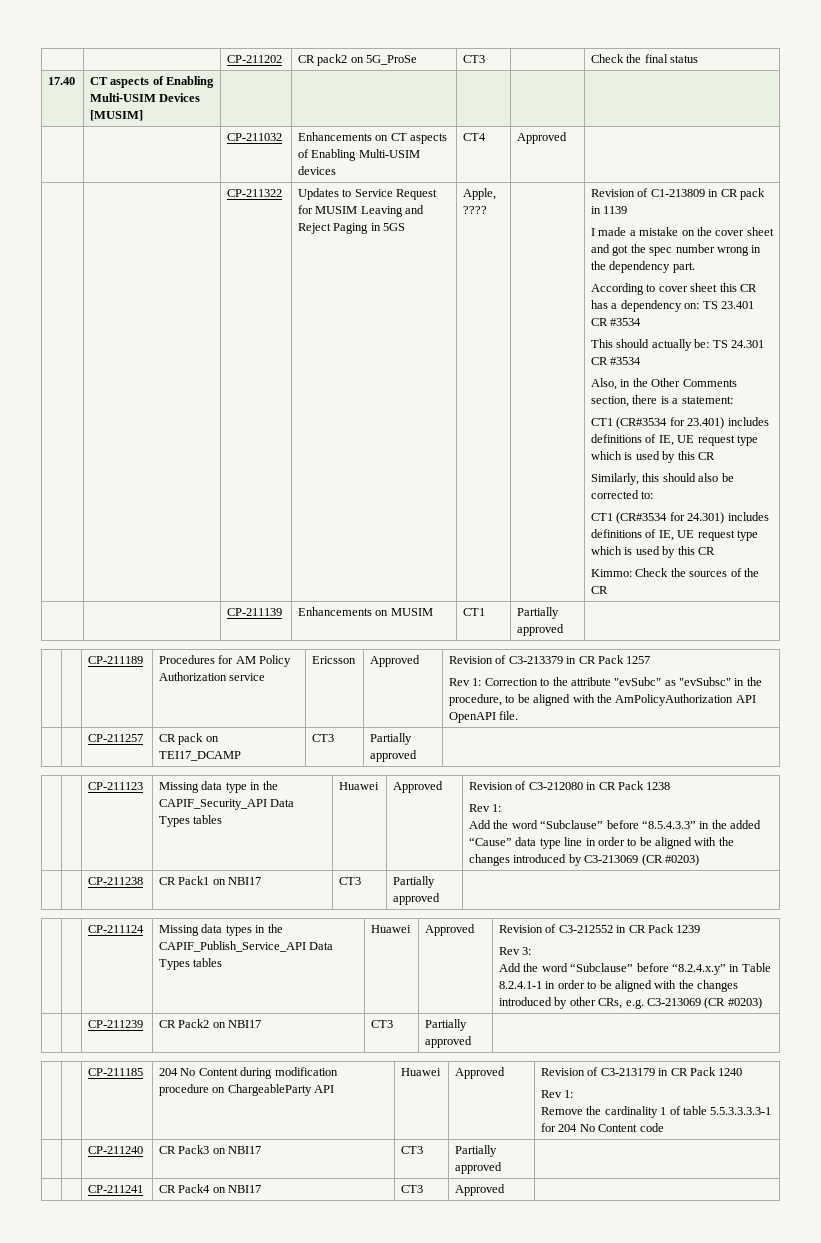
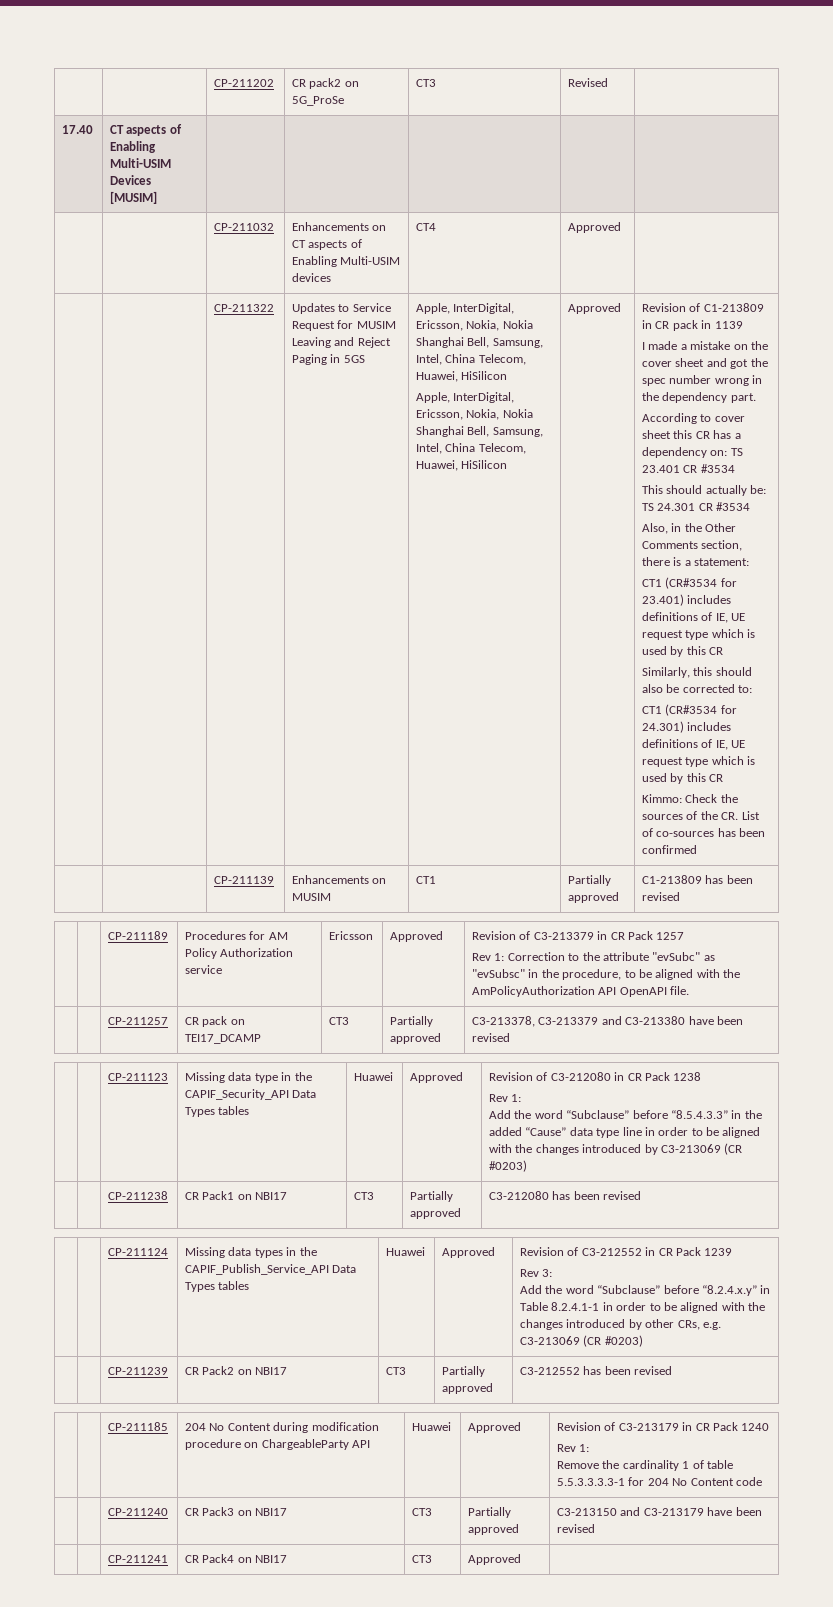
[591,54,699,63] | Check the final status -> [568,78,609,87] Revised |
[463,206,488,214] ???? | -> [453,303,515,314] [416,320,533,331] [416,337,543,348] [416,354,526,365] [416,371,508,382] [416,392,515,403] [416,409,533,420] [416,426,543,437] [416,443,526,454] [416,460,508,471] [568,303,622,314] InterDigital, Ericsson, Nokia, Nokia Shanghai Bell, Samsung, Intel, China Telecom, Huawei, HiSilicon // Apple, InterDigital, Ericsson, Nokia, Nokia Shanghai Bell, Samsung, Intel, China Telecom, Huawei, HiSilicon | Approved
[591,586,609,594] CR -> [721,811,760,820] [642,828,766,837] [642,845,698,854] CR. List of co-sources has been confirmed
(565, 630) none -> [642,875,753,884] [642,892,681,901] C1-213809 has been revised
(418, 756) none -> [472,1016,743,1027] [472,1033,511,1042] C3-213378, C3-213379 and C3-213380 have been revised
(441, 899) none -> [489,1191,642,1200] C3-212080 has been revised
(473, 1042) none -> [520,1366,673,1375] C3-212552 has been revised
(503, 1168) none -> [557,1507,762,1516] [557,1524,596,1533] C3-213150 and C3-213179 have been revised

